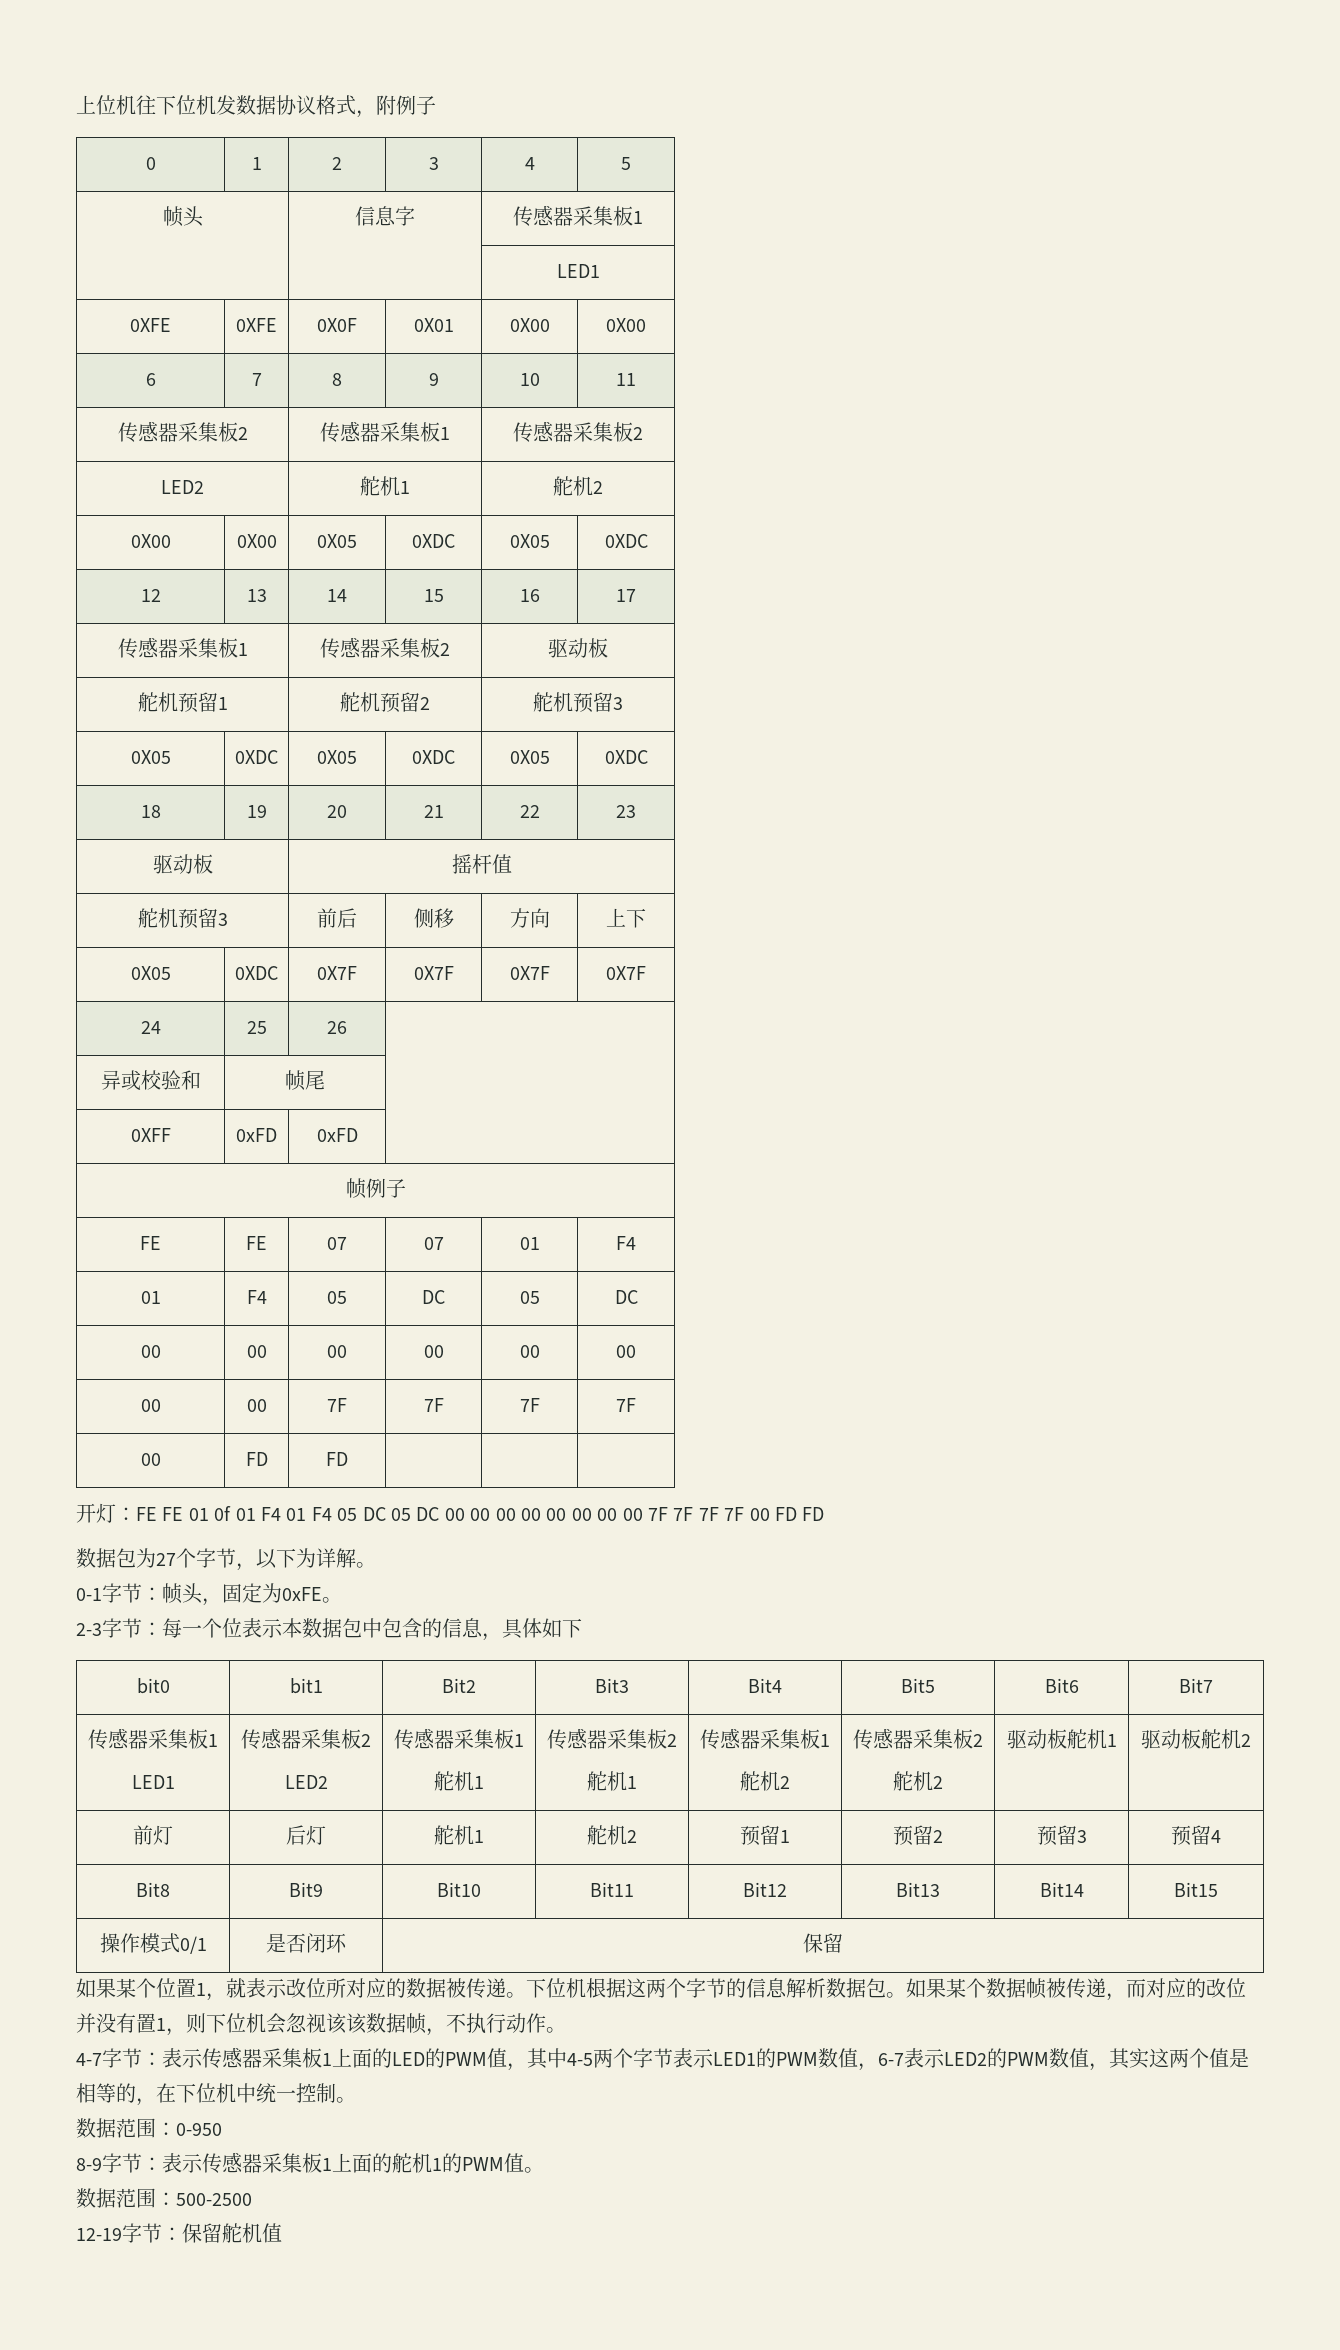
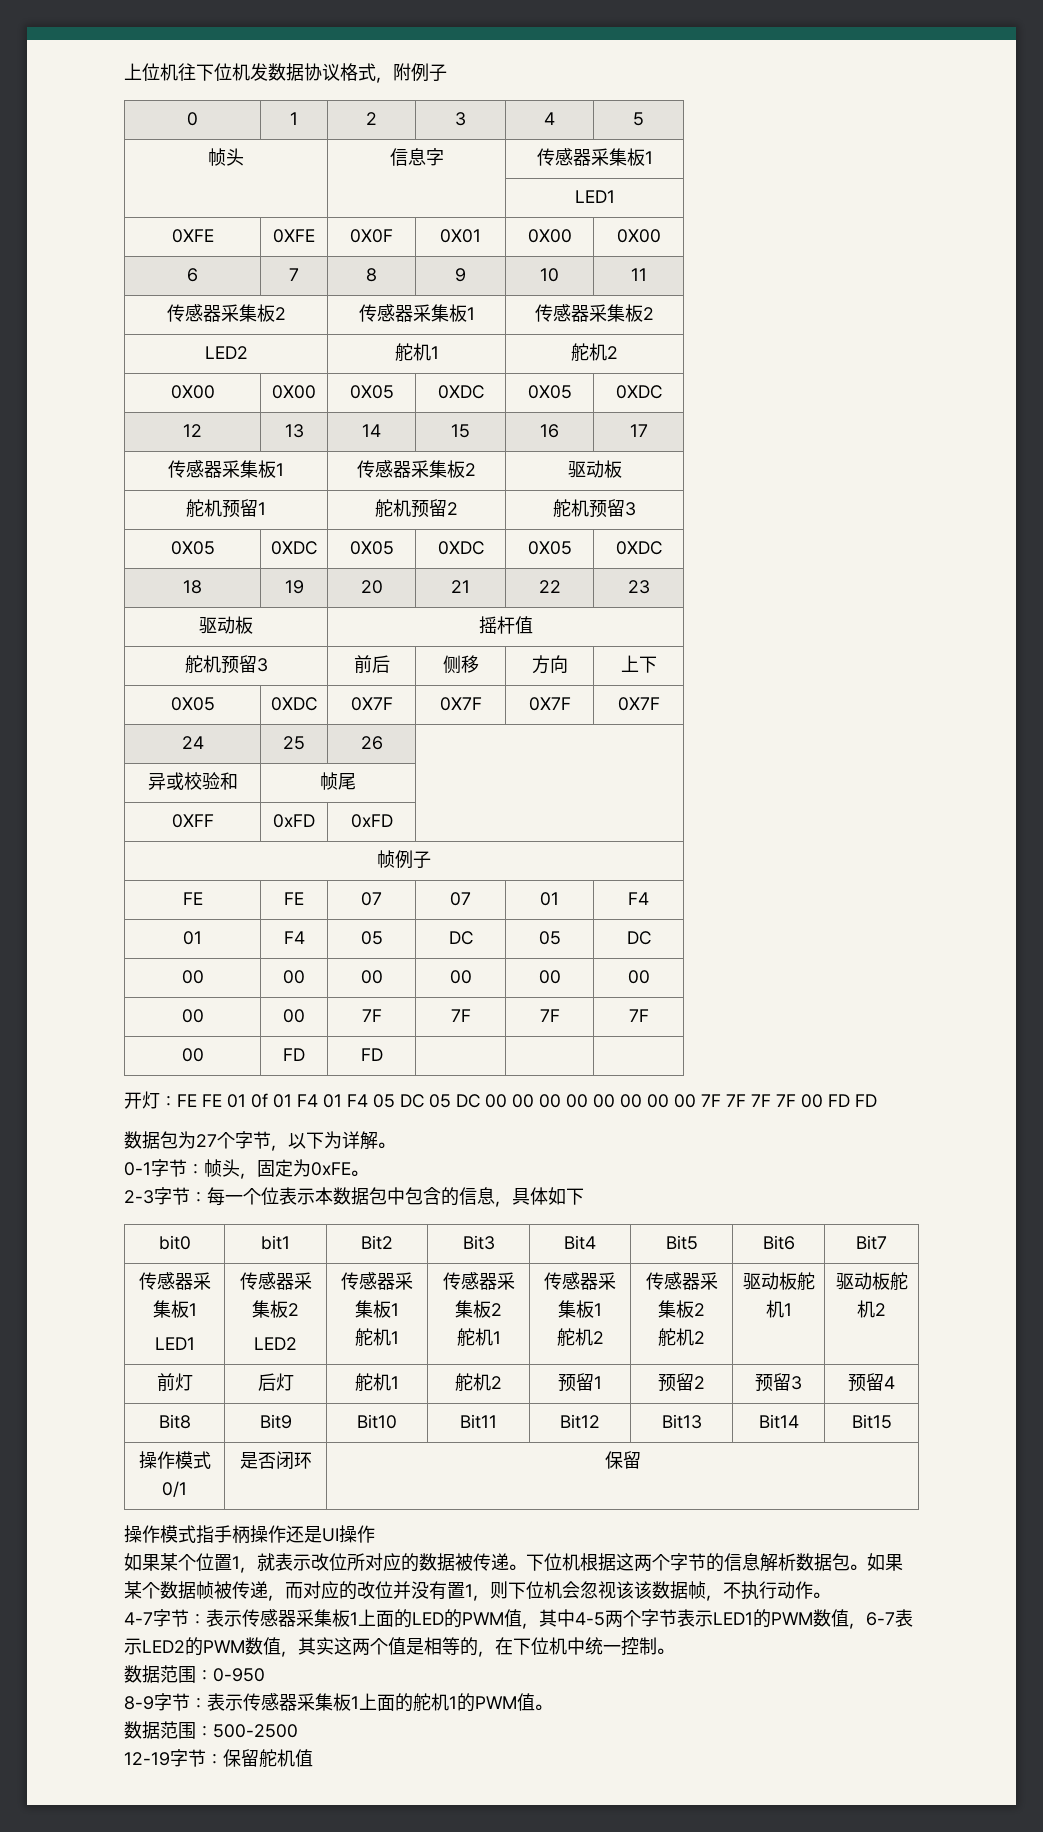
(844, 1943) none -> [124,1525,375,1544] // 操作模式指手柄操作还是UI操作

